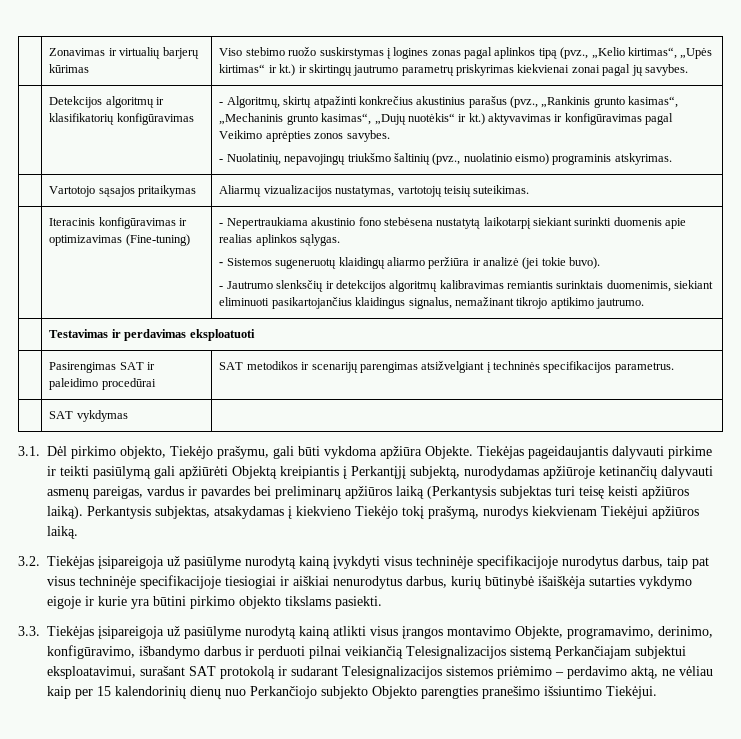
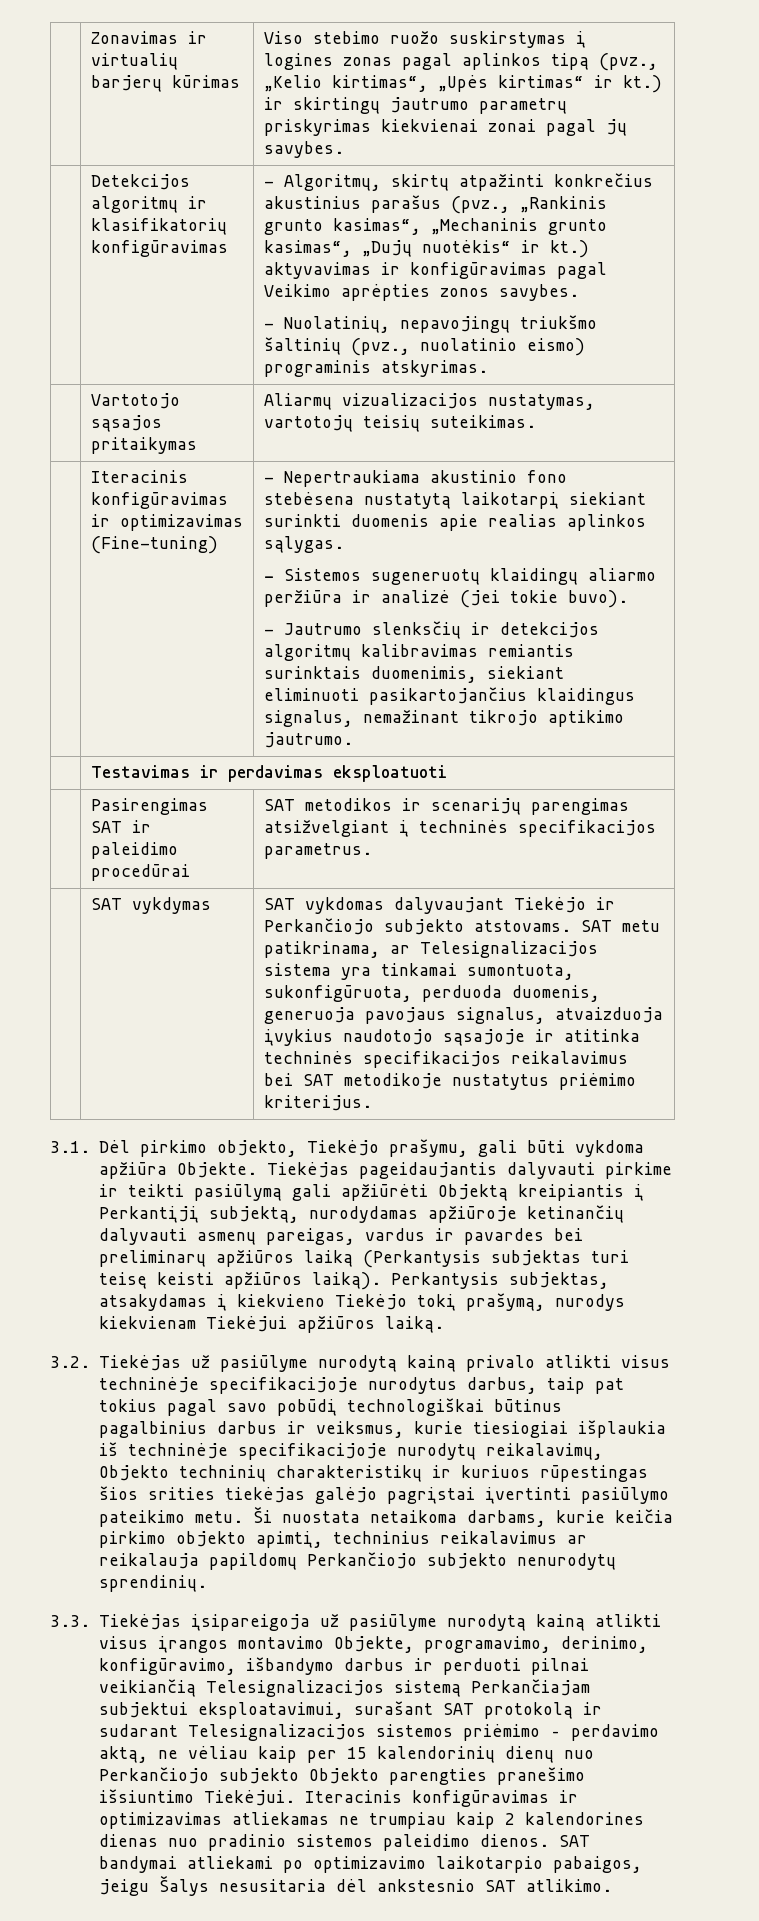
(128, 416) none -> [263,897,615,914] [263,918,660,935] [263,941,598,958] [263,963,574,980] [263,985,600,1002] [263,1007,663,1024] [263,1029,640,1047] [263,1051,628,1068] [263,1073,636,1090] [263,1095,372,1111] SAT vykdomas dalyvaujant Tiekėjo ir Perkančiojo subjekto atstovams. SAT metu patikrinama, ar Telesignalizacijos sistema yra tinkamai sumontuota, sukonfigūruota, perduoda duomenis, generuoja pavojaus signalus, atvaizduoja įvykius naudotojo sąsajoje ir atitinka techninės specifikacijos reikalavimus bei SAT metodikoje nustatytus priėmimo kriterijus.
[98,556,380,569] įsipareigoja už pasiūlyme nurodytą kainą įvykdyti -> [190,1354,611,1373] už pasiūlyme nurodytą kainą privalo atlikti
[47,575,692,589] [47,596,382,609] visus techninėje specifikacijoje tiesiogiai ir aiškiai nenurodytus darbus, kurių būtinybė išaiškėja sutarties vykdymo eigoje ir kurie yra būtini pirkimo objekto tikslams pasiekti. -> [98,1398,562,1416] [98,1420,666,1438] [98,1442,603,1461] [98,1465,648,1483] [98,1486,669,1504] [98,1507,673,1527] [98,1531,587,1548] [98,1552,616,1571] [98,1575,207,1593] tokius pagal savo pobūdį technologiškai būtinus pagalbinius darbus ir veiksmus, kurie tiesiogiai išplaukia iš techninėje specifikacijoje nurodytų reikalavimų, Objekto techninių charakteristikų ir kuriuos rūpestingas šios srities tiekėjas galėjo pagrįstai įvertinti pasiūlymo pateikimo metu. Ši nuostata netaikoma darbams, kurie keičia pirkimo objekto apimtį, techninius reikalavimus ar reikalauja papildomų Perkančiojo subjekto nenurodytų sprendinių.
(657, 692) none -> [304,1790,578,1807] [98,1812,644,1829] [98,1834,590,1851] [98,1856,642,1873] [98,1876,612,1896] Iteracinis konfigūravimas ir optimizavimas atliekamas ne trumpiau kaip 2 kalendorines dienas nuo pradinio sistemos paleidimo dienos. SAT bandymai atliekami po optimizavimo laikotarpio pabaigos, jeigu Šalys nesusitaria dėl ankstesnio SAT atlikimo.

